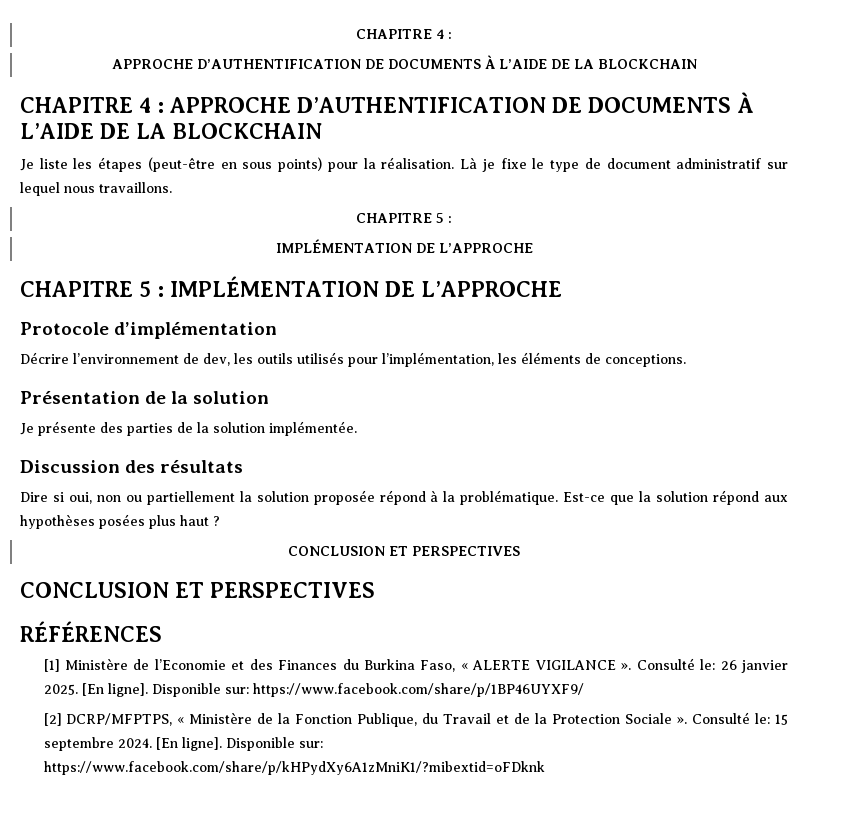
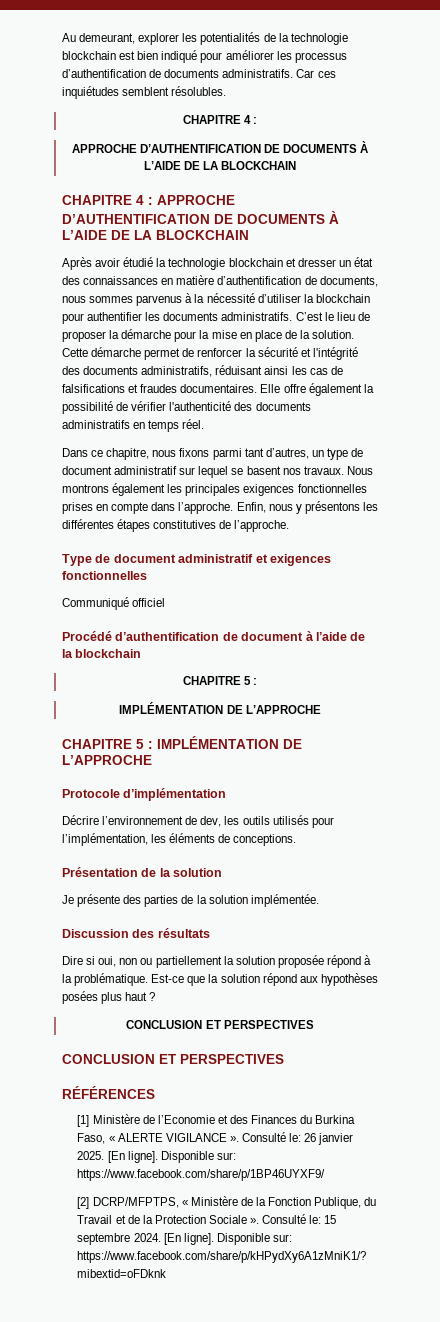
(356, 34) none -> [62,32,348,45] [62,50,347,63] [62,69,336,78] [62,86,227,99] Au demeurant, explorer les potentialités de la technologie blockchain est bien indiqué pour améliorer les processus d’authentification de documents administratifs. Car ces inquiétudes semblent résolubles. //
[20,157,545,172] Je liste les étapes (peut-être en sous points) pour la réalisation. Là je fixe le -> [62,257,373,270] [62,275,378,287] [62,293,370,306] [62,312,370,324] [62,329,355,342] [62,347,358,360] [62,365,343,377] [62,383,374,396] [62,401,311,414] [62,419,205,432] [62,448,324,460] Après avoir étudié la technologie blockchain et dresser un état des connaissances en matière d’authentification de documents, nous sommes parvenus à la nécessité d’utiliser la blockchain pour authentifier les documents administratifs. C’est le lieu de proposer la démarche pour la mise en place de la solution. Cette démarche permet de renforcer la sécurité et l'intégrité des documents administratifs, réduisant ainsi les cas de falsifications et fraudes documentaires. Elle offre également la possibilité de vérifier l'authenticité des documents administratifs en temps réel. // Dans ce chapitre, nous fixons parmi tant d’autres, un
[64,182,172,193] nous travaillons. -> [231,466,373,475] [62,483,367,496] [62,501,378,514] [62,519,290,532] [62,554,331,566] [62,571,147,580] [62,597,166,610] [62,631,366,641] [62,649,142,658] se basent nos travaux. Nous montrons également les principales exigences fonctionnelles prises en compte dans l’approche. Enfin, nous y présentons les différentes étapes constitutives de l’approche. // Type de document administratif et exigences fonctionnelles // Communiqué officiel // Procédé d’authentification de document à l’aide de la blockchain

